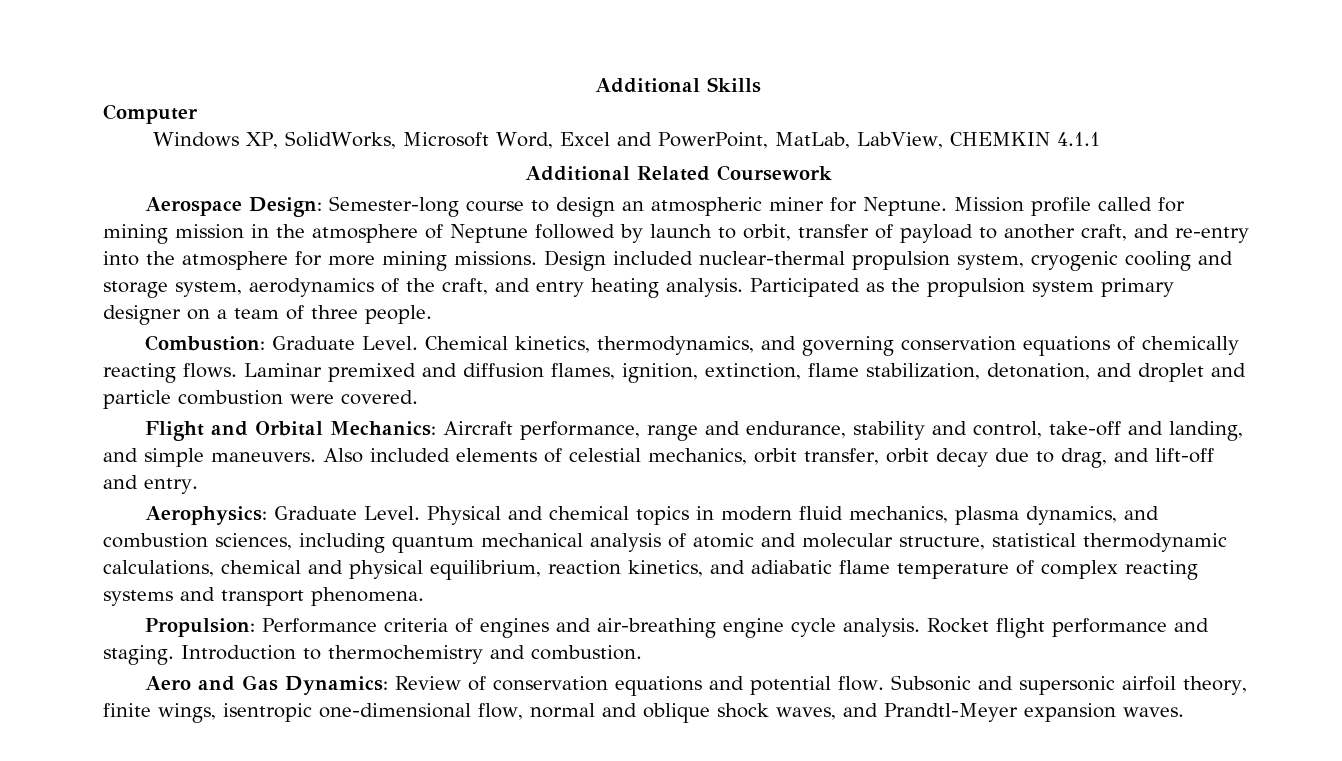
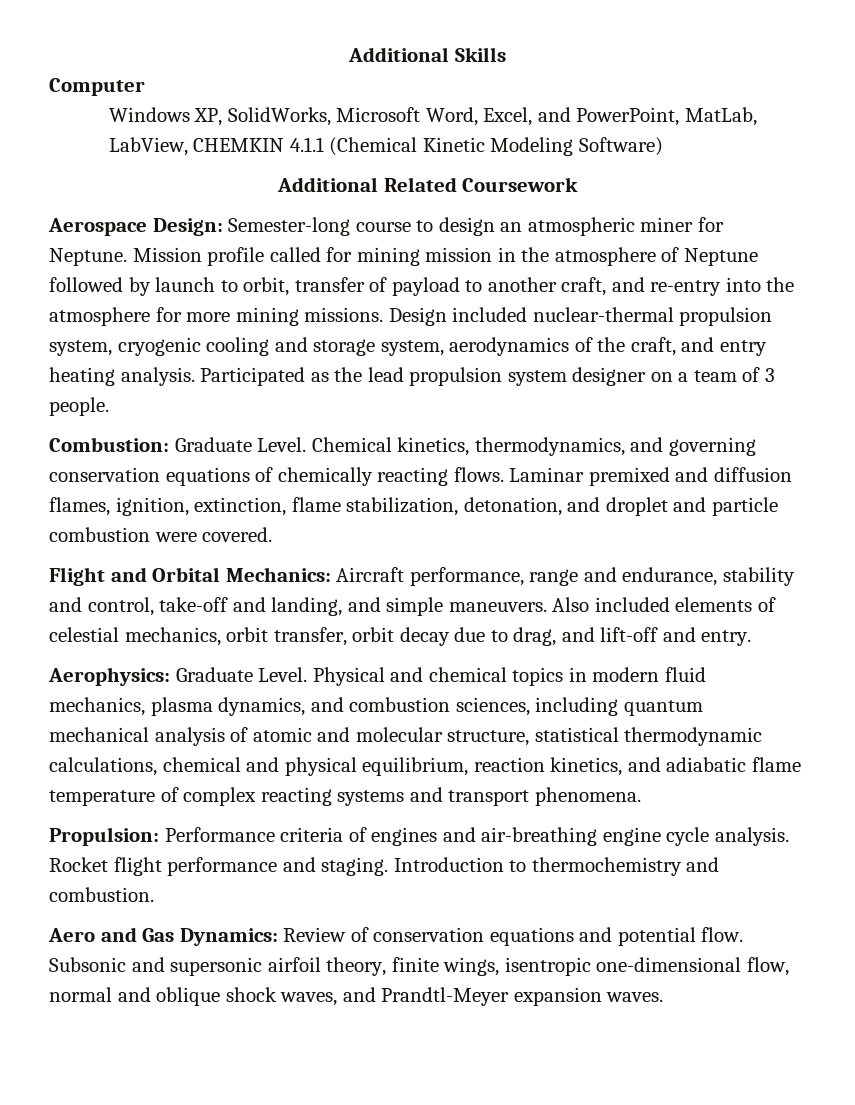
[559,132,610,146] Excel -> [483,107,533,126] Excel,
(1100, 139) none -> [329,137,663,156] (Chemical Kinetic Modeling Software)
(920, 285) none -> [367,367,404,382] lead
[1100,278,1174,297] primary -> (567, 378) none
[311,305,358,319] three -> [764,368,775,382] 3

